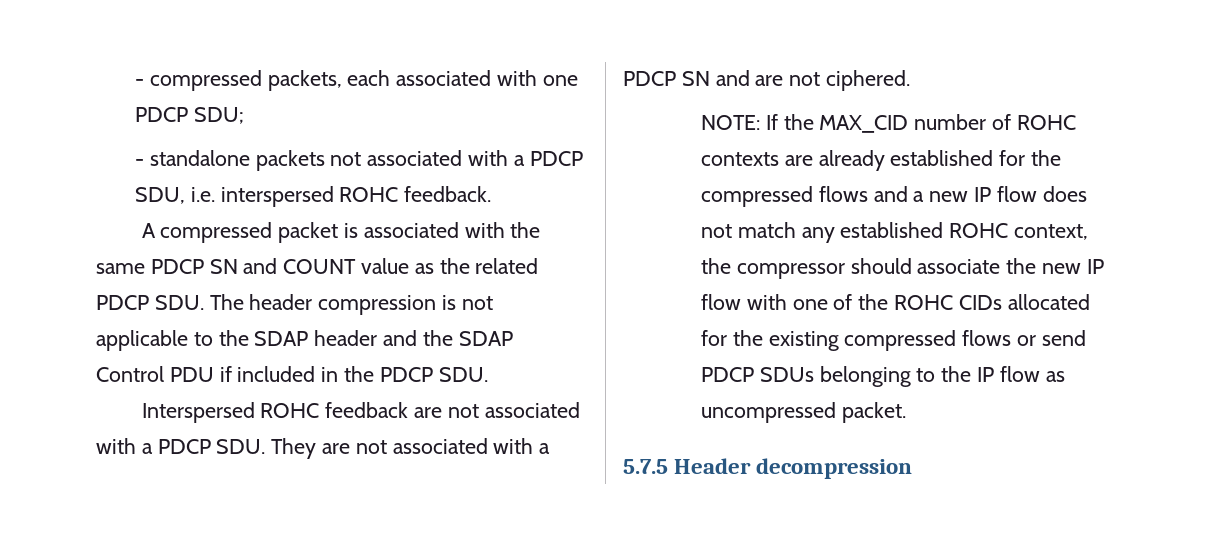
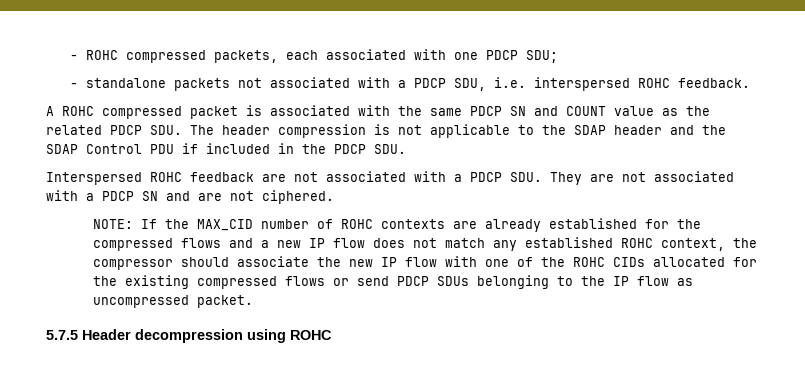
[134,79,144,86] - -> [69,50,118,60] - ROHC
(156, 230) none -> [62,106,94,116] ROHC
(913, 468) none -> [247,329,332,343] using ROHC

